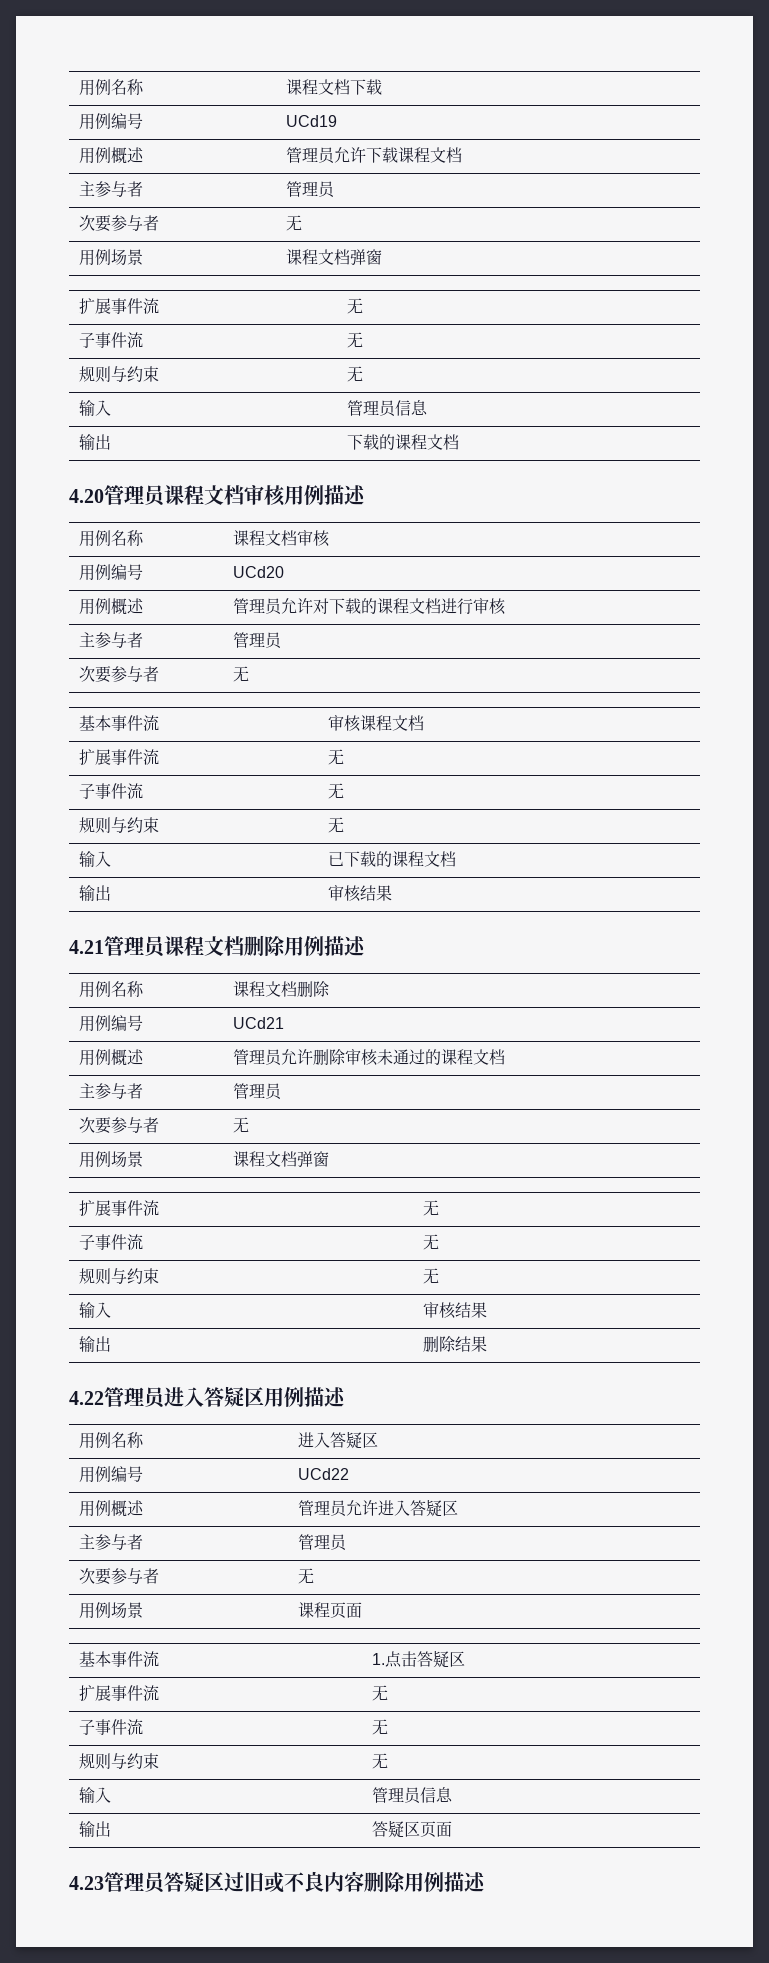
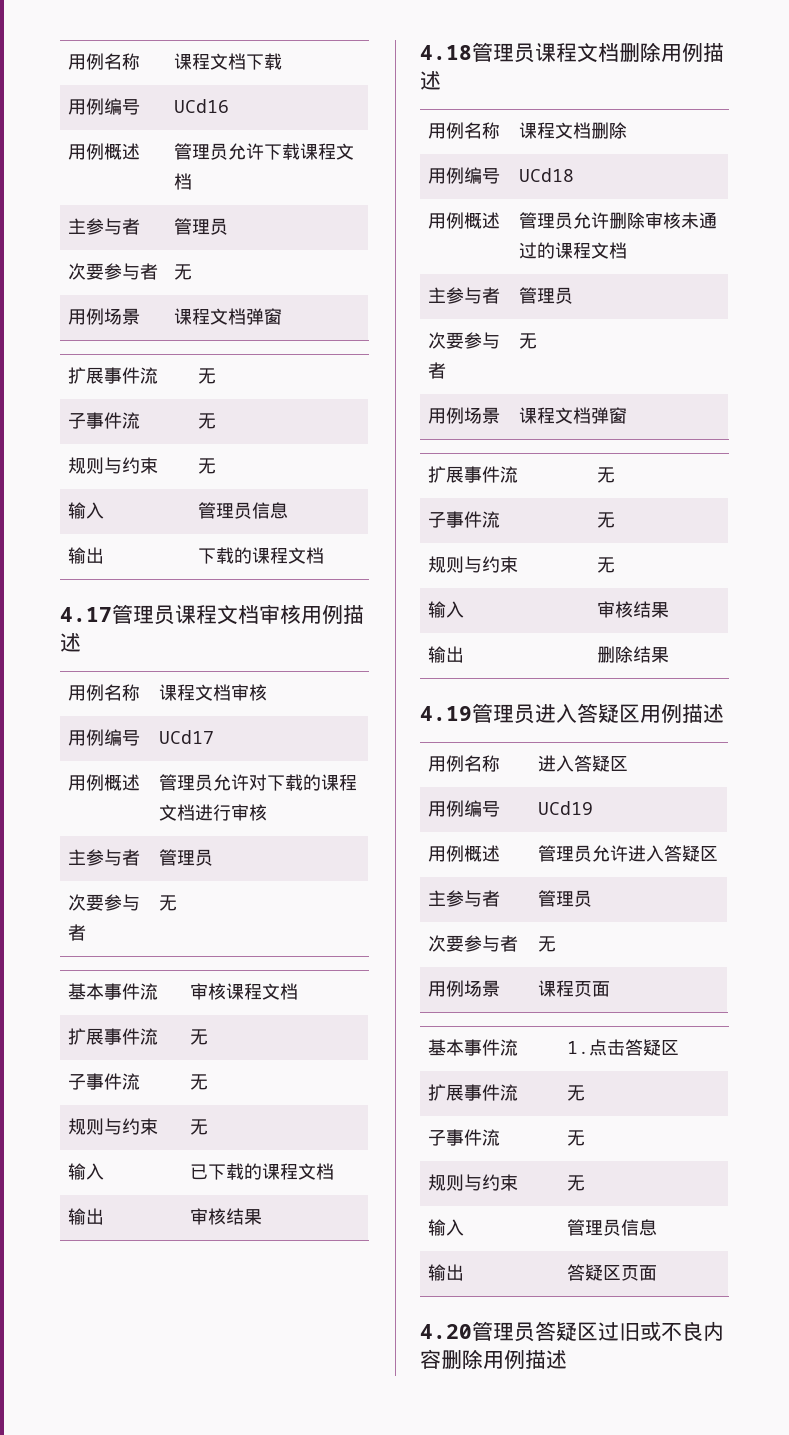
[286,115,338,127] UCd19 -> [174,99,230,113] UCd16
[69,489,104,503] 4.20 -> [60,607,112,622] 4.17
[233,566,285,578] UCd20 -> [159,730,215,744] UCd17
[69,940,104,954] 4.21 -> [420,45,472,60] 4.18
[233,1017,285,1029] UCd21 -> [519,168,575,182] UCd18
[69,1391,104,1405] 4.22 -> [420,706,472,721] 4.19
[298,1468,350,1480] UCd22 -> [538,801,594,815] UCd19
[69,1876,104,1890] 4.23 -> [420,1324,472,1339] 4.20

